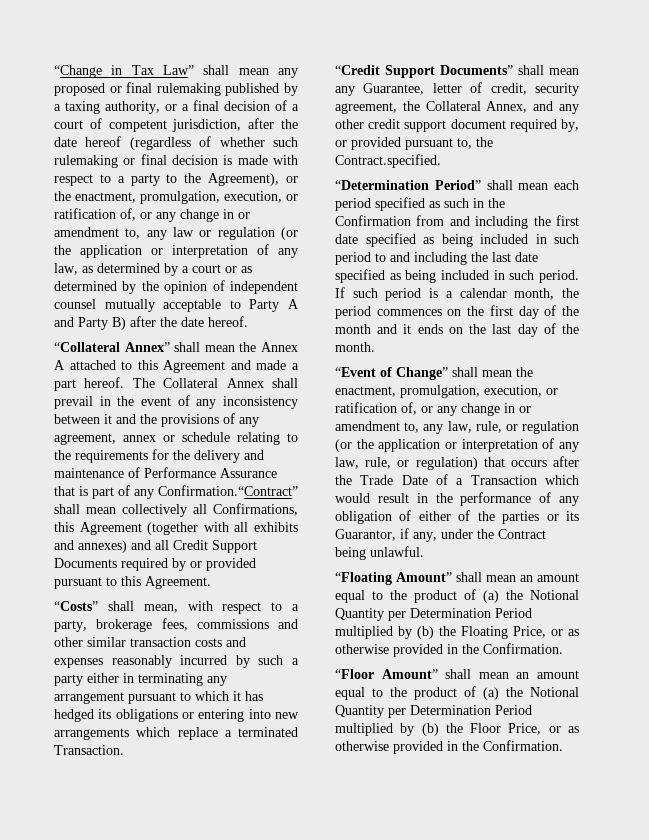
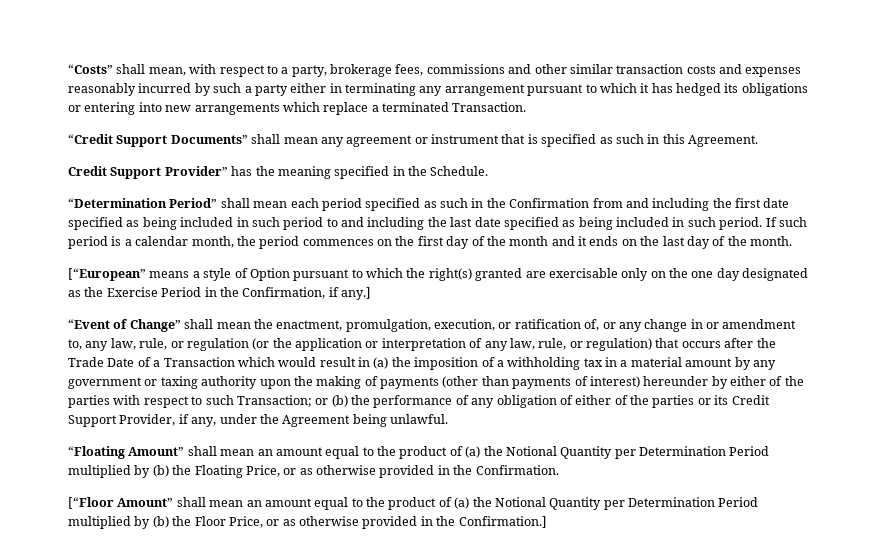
[54,65,298,78] [54,82,298,96] [54,100,299,114] [54,118,298,132] [54,136,298,150] [54,154,298,168] [54,173,298,186] [54,191,298,204] [54,208,250,222] [54,227,298,240] [54,244,298,258] [54,263,252,276] [54,280,298,294] [54,299,299,312] [54,316,248,330] [54,342,298,352] [54,360,299,373] [54,377,298,391] [54,395,298,409] [54,413,259,427] [54,432,298,445] [54,449,264,463] [54,467,277,478] [54,485,298,499] [54,503,298,517] [54,522,298,535] [54,540,257,553] [54,558,256,571] [54,576,211,589] “Change in Tax Law” shall mean any proposed or final rulemaking published by a taxing authority, or a final decision of a court of competent jurisdiction, after the date hereof (regardless of whether such rulemaking or final decision is made with respect to a party to the Agreement), or the enactment, promulgation, execution, or ratification of, or any change in or amendment to, any law or regulation (or the application or interpretation of any law, as determined by a court or as determined by the opinion of independent counsel mutually acceptable to Party A and Party B) after the date hereof. // “Collateral Annex” shall mean the Annex A attached to this Agreement and made a part hereof. The Collateral Annex shall prevail in the event of any inconsistency between it and the provisions of any agreement, annex or schedule relating to the requirements for the delivery and maintenance of Performance Assurance that is part of any Confirmation.“Contract” shall mean collectively all Confirmations, this Agreement (together with all exhibits and annexes) and all Credit Support Documents required by or provided pursuant to this Agreement. // -> (68, 69) none
[363,82,579,96] [335,101,579,114] [335,119,579,132] [335,137,493,150] [335,154,441,168] Guarantee, letter of credit, security agreement, the Collateral Annex, and any other credit support document required by, or provided pursuant to, the Contract.specified. -> [346,134,758,147] [68,166,489,179] agreement or instrument that is specified as such in this Agreement. // Credit Support Provider” has the meaning specified in the Schedule.
(375, 347) none -> [68,268,809,281] [68,287,371,300] // [“European” means a style of Option pursuant to which the right(s) granted are exercisable only on the one day designated as the Exercise Period in the Confirmation, if any.]
(428, 498) none -> [373,357,776,370] [68,376,804,389] [68,395,348,408] (a) the imposition of a withholding tax in a material amount by any government or taxing authority upon the making of payments (other than payments of interest) hereunder by either of the parties with respect to such Transaction; or (b)
[335,529,396,541] Guarantor, -> [731,395,770,405] [68,414,176,427] Credit Support Provider,
[498,529,546,539] Contract -> [282,415,351,427] Agreement
[335,669,374,679] “Floor -> [68,497,114,509] [“Floor
[483,740,563,751] Confirmation. -> [458,516,547,528] Confirmation.]

